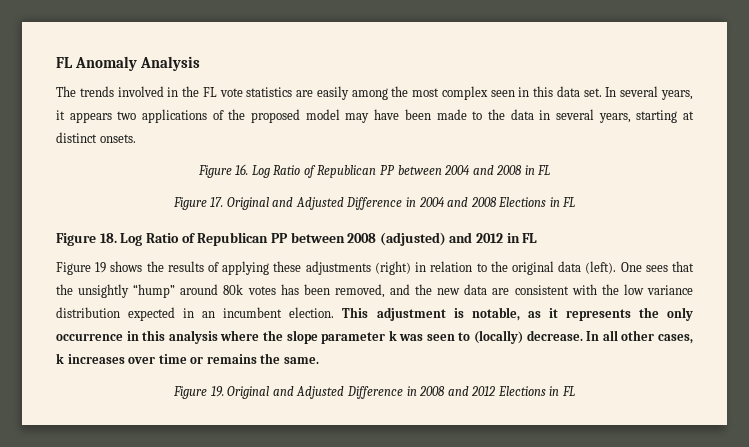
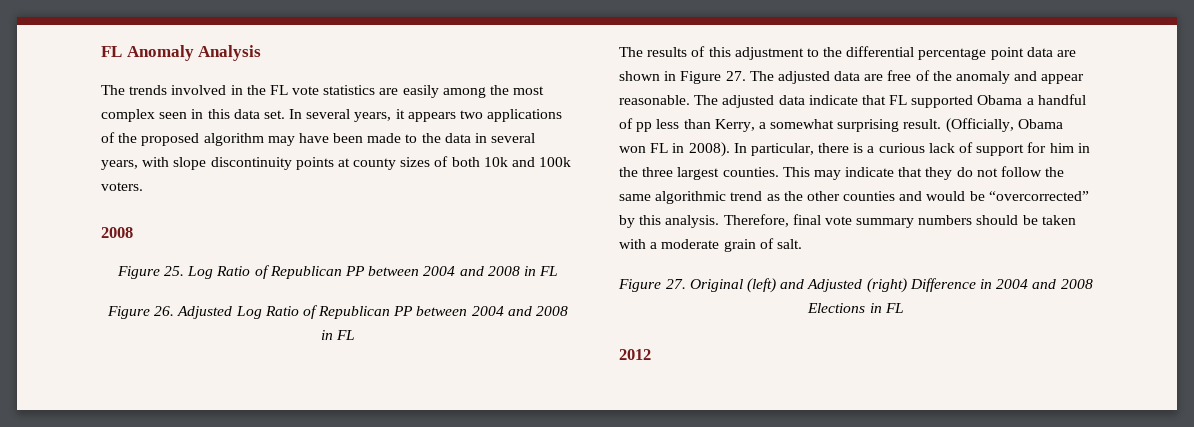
[305,109,340,120] model -> [203,133,264,146] algorithm
[636,110,694,123] [56,132,136,143] [197,164,249,178] starting at distinct onsets. // Figure 16. -> [142,156,572,170] [101,182,143,191] [101,227,133,238] [116,266,185,279] with slope discontinuity points at county sizes of both 10k and 100k voters. // 2008 // Figure 25.
[210,197,344,210] 17. Original and Adjusted -> [154,305,569,319] [320,330,356,340] [619,46,1077,60] [619,70,1085,84] [619,94,1086,108] [619,118,1063,133] [619,142,1090,157] [619,166,1065,180] [619,191,1089,204] [619,214,1076,228] [619,238,802,252] [618,278,907,293] 26. Adjusted Log Ratio of Republican PP between 2004 and 2008 in FL // The results of this adjustment to the differential percentage point data are shown in Figure 27. The adjusted data are free of the anomaly and appear reasonable. The adjusted data indicate that FL supported Obama a handful of pp less than Kerry, a somewhat surprising result. (Officially, Obama won FL in 2008). In particular, there is a curious lack of support for him in the three largest counties. This may indicate that they do not follow the same algorithmic trend as the other counties and would be “overcorrected” by this analysis. Therefore, final vote summary numbers should be taken with a moderate grain of salt. // Figure 27. Original (left) and Adjusted (right)
[56,232,538,246] [56,261,694,275] [56,284,693,298] [56,307,693,321] [56,330,693,344] [56,353,319,364] [173,386,575,399] Figure 18. Log Ratio of Republican PP between 2008 (adjusted) and 2012 in FL // Figure 19 shows the results of applying these adjustments (right) in relation to the original data (left). One sees that the unsightly “hump” around 80k votes has been removed, and the new data are consistent with the low variance distribution expected in an incumbent election. This adjustment is notable, as it represents the only occurrence in this analysis where the slope parameter k was seen to (locally) decrease. In all other cases, k increases over time or remains the same. // Figure 19. Original and Adjusted Difference in 2008 and 2012 Elections in FL -> [619,349,651,360] 2012

